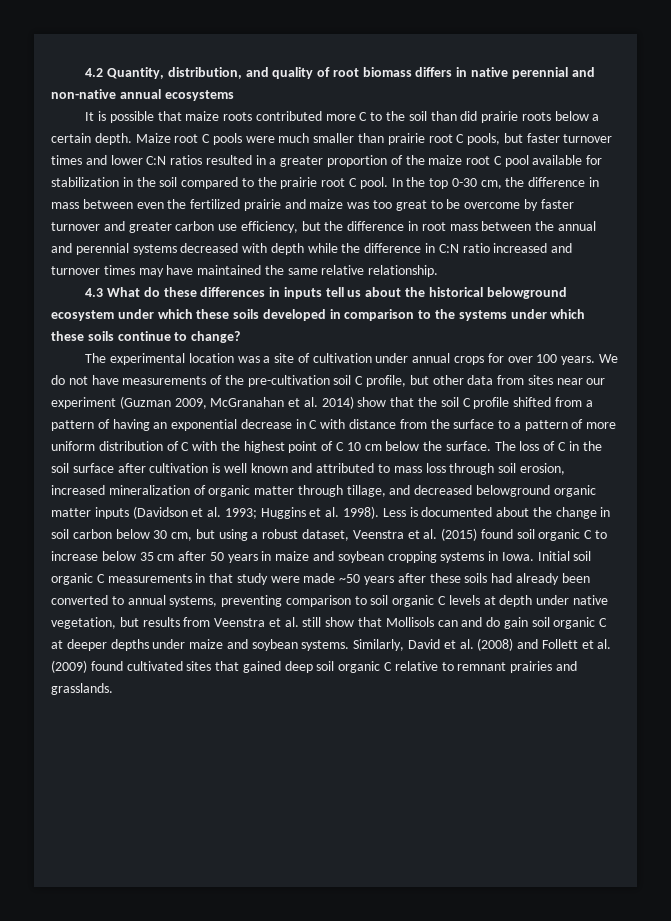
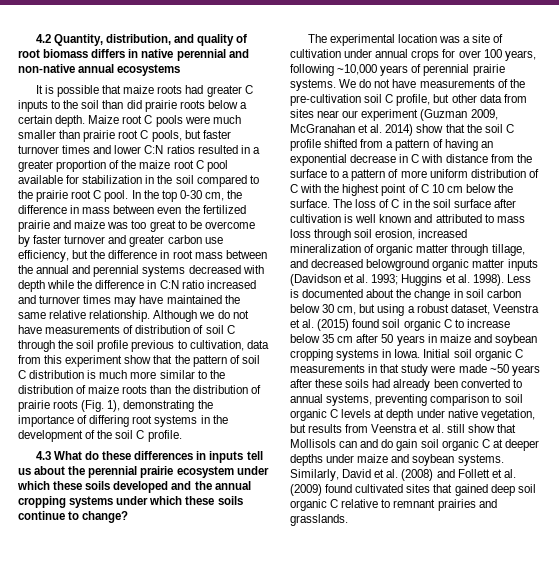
[255,111,368,121] contributed more C -> [185,85,253,97] [18,100,48,112] had greater C inputs
(439, 271) none -> [153,310,249,322] [18,325,235,334] [18,340,269,352] [18,355,260,367] [18,370,225,379] [18,385,261,394] [18,400,213,412] [18,415,228,427] [18,430,182,442] Although we do not have measurements of distribution of soil C through the soil profile previous to cultivation, data from this experiment show that the pattern of soil C distribution is much more similar to the distribution of maize roots than the distribution of prairie roots (Fig. 1), demonstrating the importance of differing root systems in the development of the soil C profile.
[428,287,567,299] historical belowground -> [88,466,174,478] perennial prairie
[329,309,456,321] in comparison to the -> [171,481,251,490] [18,496,66,508] and the annual cropping
[561,356,596,365] years. -> [504,50,536,61] [290,64,505,76] [290,79,336,91] years, following ~10,000 years of perennial prairie systems.

